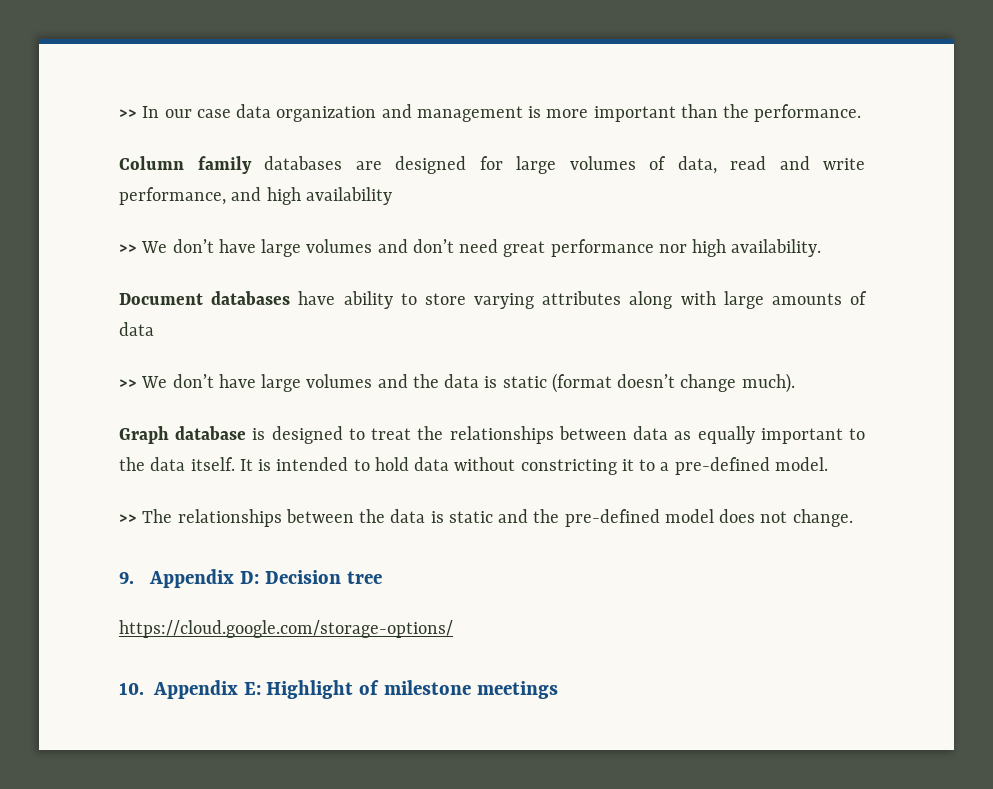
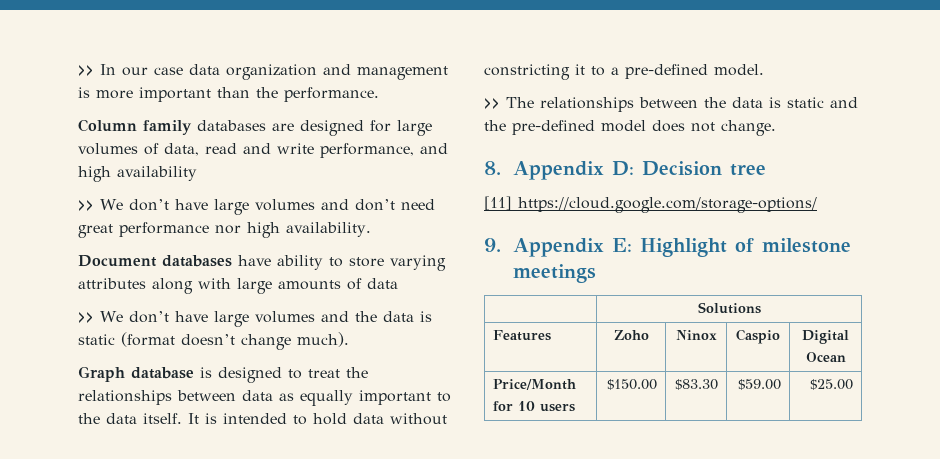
[119,571,134,584] 9. -> [484,161,501,175] 8.
(382, 577) none -> [484,196,512,210] [11]
[119,682,144,695] 10. -> [484,238,501,252] 9.
(558, 690) none -> [697,302,761,314] [492,330,551,341] [613,330,649,340] [675,330,717,340] [736,329,780,344] [802,330,849,344] [805,352,846,362] [492,379,576,390] [492,401,575,412] [607,379,658,390] [675,379,719,390] [738,379,782,390] [810,379,854,390] // | Solutions // Features | Zoho | Ninox | Caspio | Digital Ocean // Price/Month for 10 users | $150.00 | $83.30 | $59.00 | $25.00

